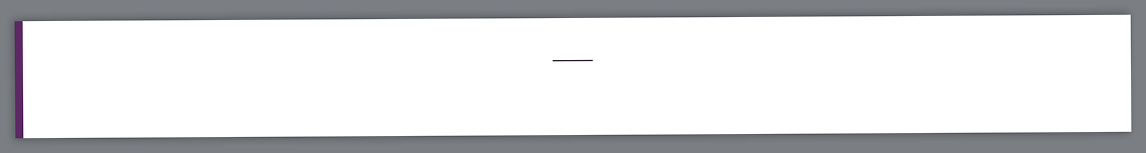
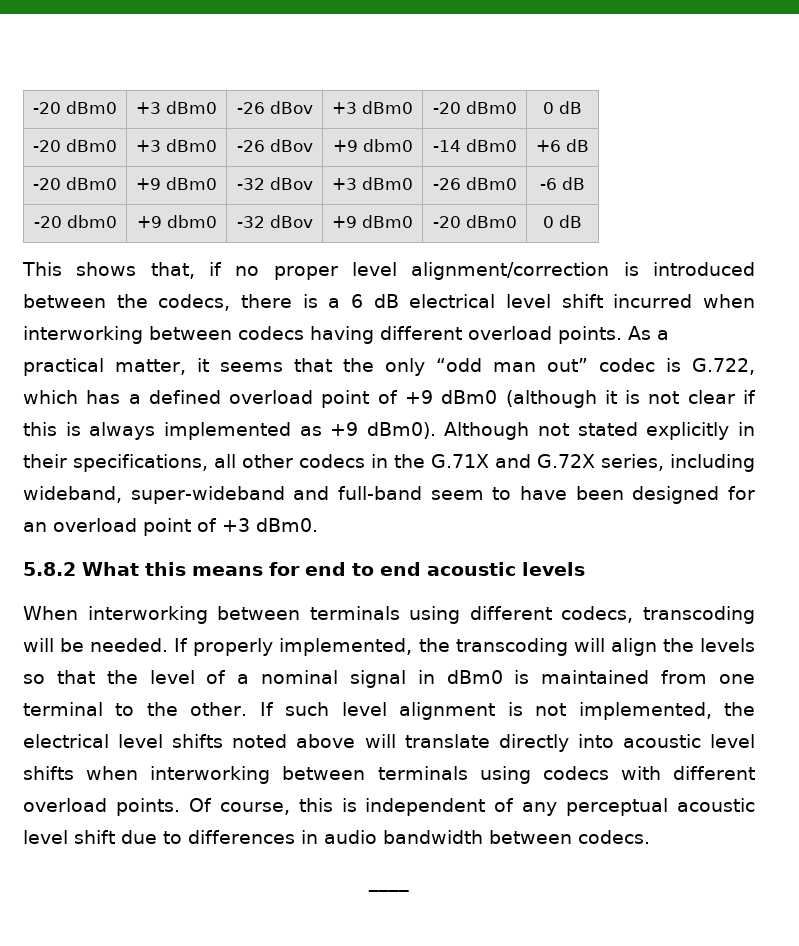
(551, 60) none -> [33,101,117,114] [136,101,217,114] [236,101,313,114] [332,101,413,114] [432,101,517,114] [543,101,582,114] [33,139,117,152] [136,139,217,152] [236,139,313,152] [332,139,413,152] [432,139,517,152] [536,139,589,152] [33,177,117,190] [136,177,217,190] [236,177,313,190] [332,177,413,190] [432,177,517,190] [540,177,585,190] [33,215,117,228] [136,215,217,228] [236,215,313,228] [332,215,413,228] [432,215,517,228] [543,215,582,228] [22,262,756,280] [23,294,755,311] [23,326,669,344] [23,358,755,376] [23,390,757,408] [23,422,755,440] [23,454,755,472] [23,486,756,504] [23,518,318,536] [23,562,585,576] [23,606,755,624] [23,638,755,656] [23,670,755,688] [23,702,755,720] [23,734,756,752] [23,766,755,784] [23,798,755,816] [23,830,650,844] -20 dBm0 | +3 dBm0 | -26 dBov | +3 dBm0 | -20 dBm0 | 0 dB // -20 dBm0 | +3 dBm0 | -26 dBov | +9 dbm0 | -14 dBm0 | +6 dB // -20 dBm0 | +9 dBm0 | -32 dBov | +3 dBm0 | -26 dBm0 | -6 dB // -20 dbm0 | +9 dbm0 | -32 dBov | +9 dBm0 | -20 dBm0 | 0 dB // This shows that, if no proper level alignment/correction is introduced between the codecs, there is a 6 dB electrical level shift incurred when interworking between codecs having different overload points. As a practical matter, it seems that the only “odd man out” codec is G.722, which has a defined overload point of +9 dBm0 (although it is not clear if this is always implemented as +9 dBm0). Although not stated explicitly in their specifications, all other codecs in the G.71X and G.72X series, including wideband, super-wideband and full-band seem to have been designed for an overload point of +3 dBm0. // 5.8.2 What this means for end to end acoustic levels // When interworking between terminals using different codecs, transcoding will be needed. If properly implemented, the transcoding will align the levels so that the level of a nominal signal in dBm0 is maintained from one terminal to the other. If such level alignment is not implemented, the electrical level shifts noted above will translate directly into acoustic level shifts when interworking between terminals using codecs with different overload points. Of course, this is independent of any perceptual acoustic level shift due to differences in audio bandwidth between codecs. //

